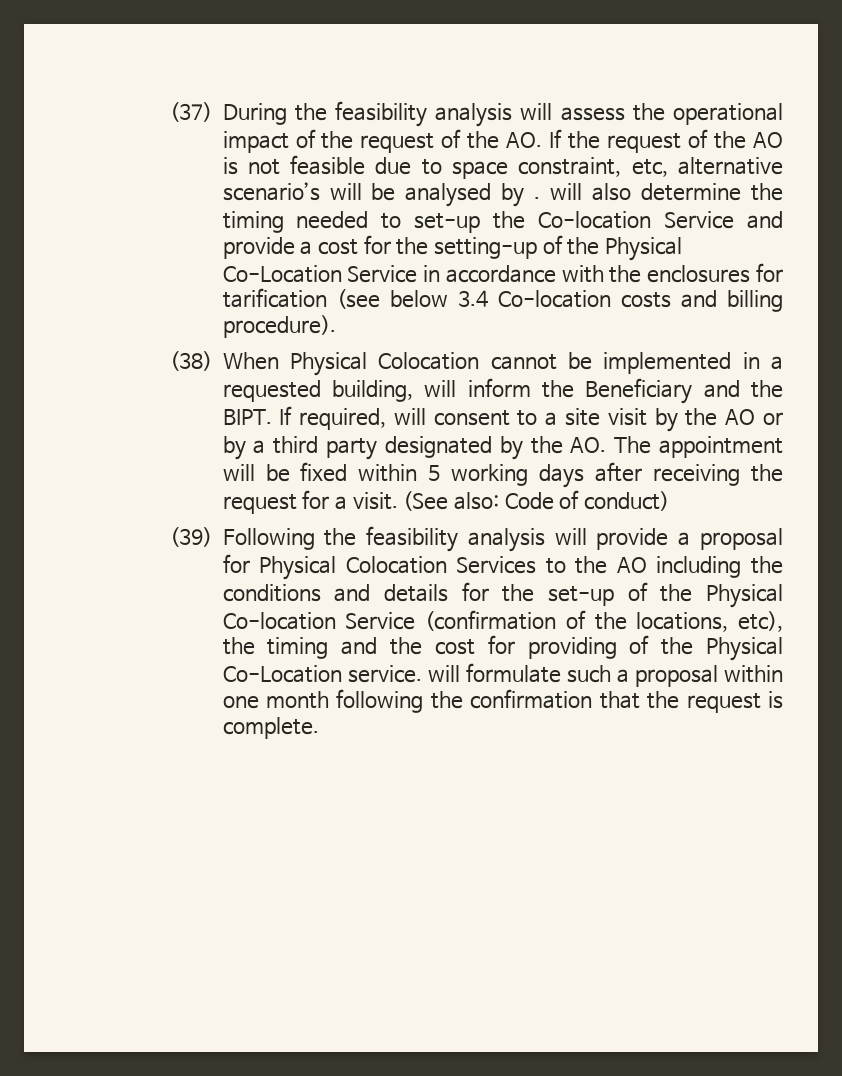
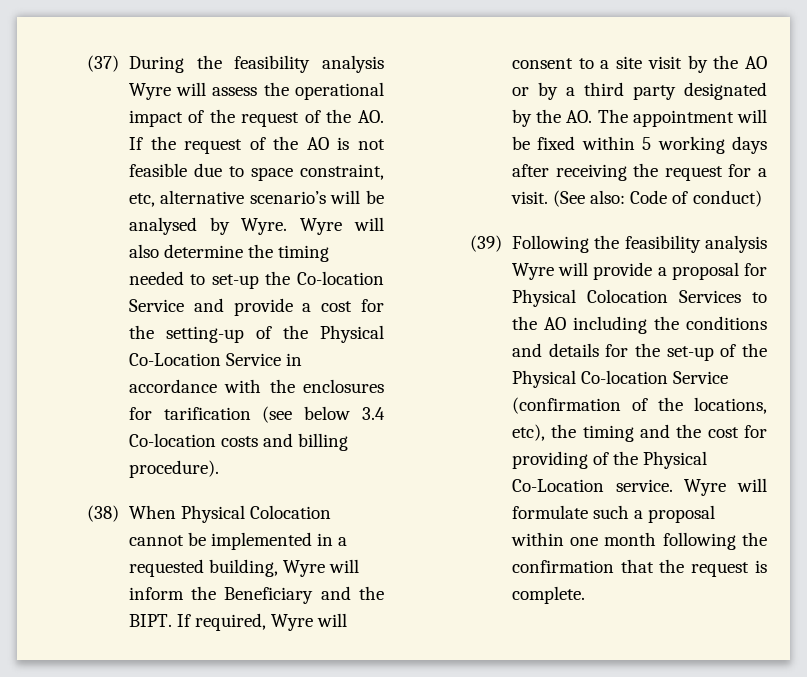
(513, 115) none -> [128,83,171,100] Wyre
[534,197,541,199] . -> [241,218,343,235] Wyre. Wyre
(413, 391) none -> [283,560,326,577] Wyre
(387, 419) none -> [271,614,314,631] Wyre
(545, 540) none -> [511,263,554,280] Wyre
(422, 674) none -> [684,479,727,496] Wyre

